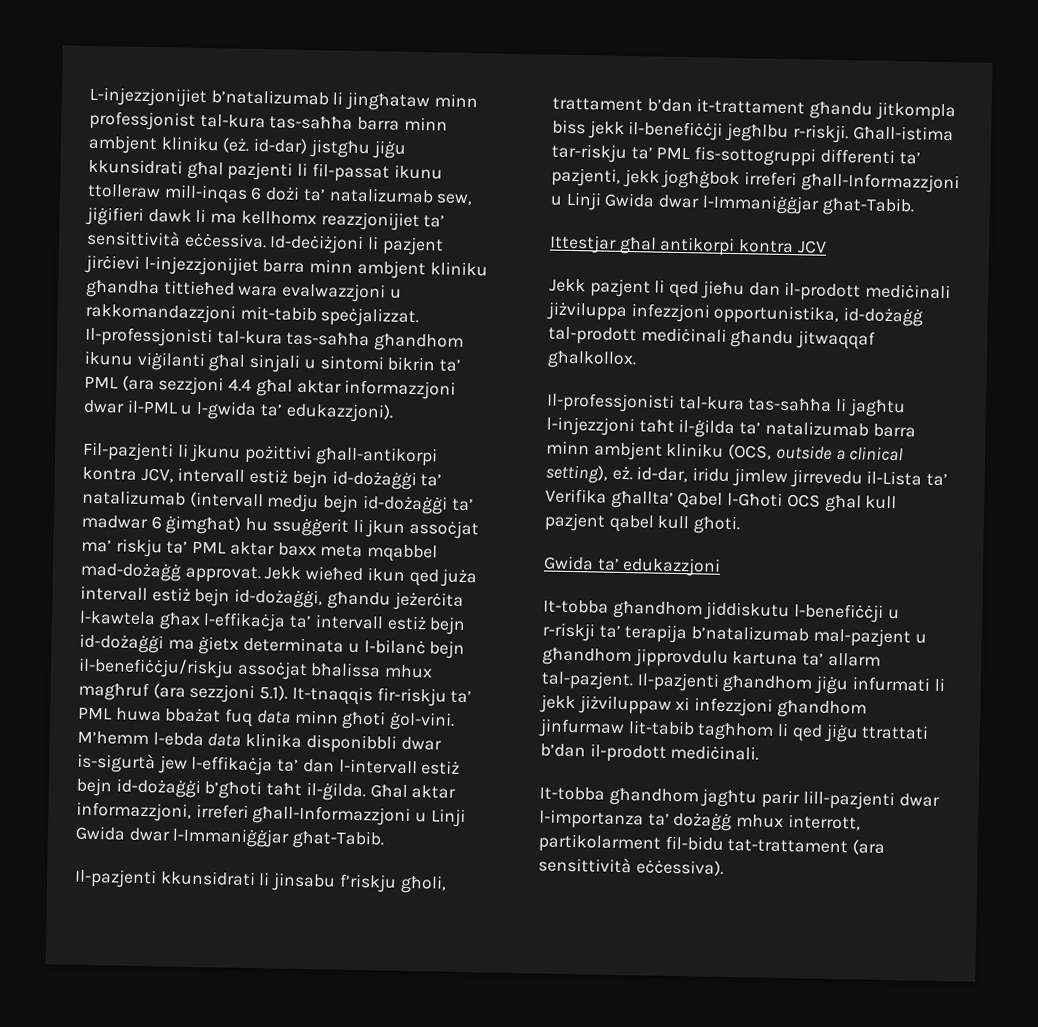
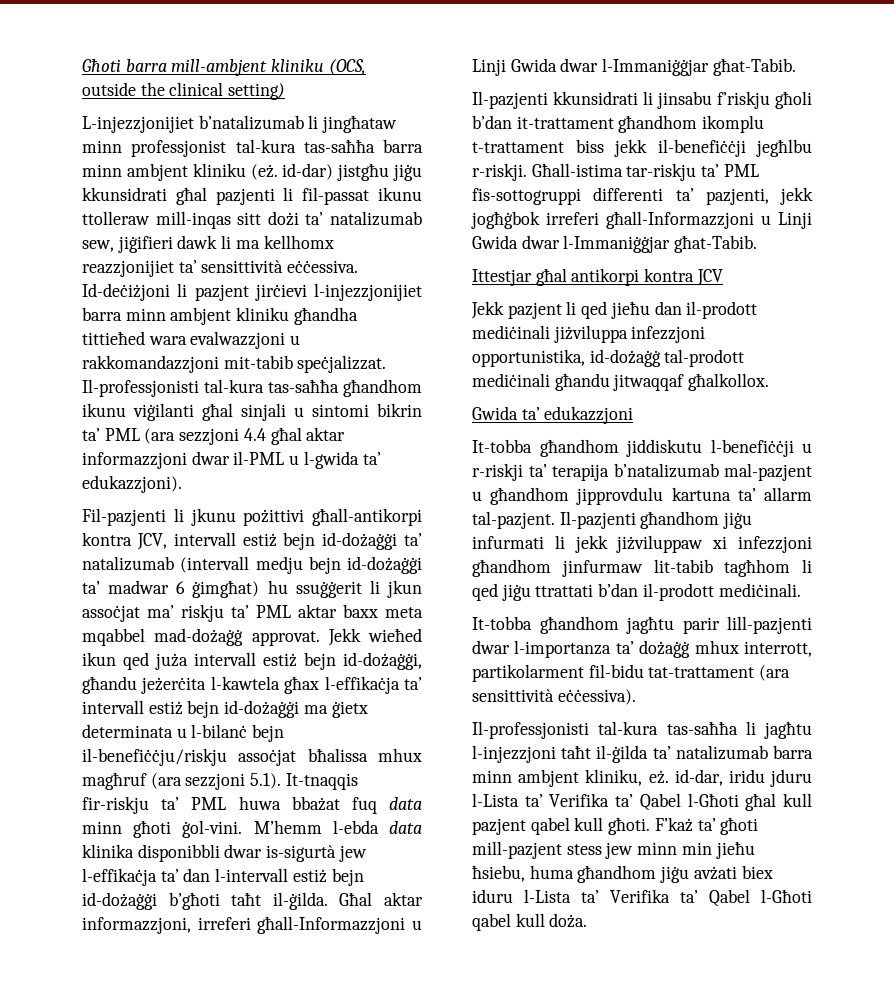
(89, 97) none -> [82,59,366,76] [82,82,286,100] Għoti barra mill-ambjent kliniku (OCS, outside the clinical setting) //
[250,186,263,201] 6 -> [237,212,262,225] sitt
[399,874,447,894] [552,97,956,122] għoli, trattament b’dan it-trattament għandu jitkompla -> [775,91,812,109] [472,115,765,133] [472,142,564,153] għoli b’dan it-trattament għandhom ikomplu t-trattament
[546,392,906,418] [546,416,916,439] [546,440,904,462] [545,464,949,489] [545,488,898,513] [544,512,741,535] // Il-professjonisti tal-kura tas-saħħa li jagħtu l-injezzjoni taħt il-ġilda ta’ natalizumab barra minn ambjent kliniku (OCS, outside a clinical setting), eż. id-dar, iridu jimlew jirrevedu il-Lista ta’ Verifika għallta’ Qabel l-Għoti OCS għal kull pazjent qabel kull għoti. -> (770, 382) none
(724, 867) none -> [472,721,812,739] [472,745,813,763] [472,769,812,787] [472,793,812,811] [472,817,759,835] [472,841,755,859] [472,865,773,883] [472,889,812,907] [472,913,588,931] // Il-professjonisti tal-kura tas-saħħa li jagħtu l-injezzjoni taħt il-ġilda ta’ natalizumab barra minn ambjent kliniku, eż. id-dar, iridu jduru l-Lista ta’ Verifika ta’ Qabel l-Għoti għal kull pazjent qabel kull għoti. F’każ ta’ għoti mill-pazjent stess jew minn min jieħu ħsiebu, huma għandhom jiġu avżati biex iduru l-Lista ta’ Verifika ta’ Qabel l-Għoti qabel kull doża.

